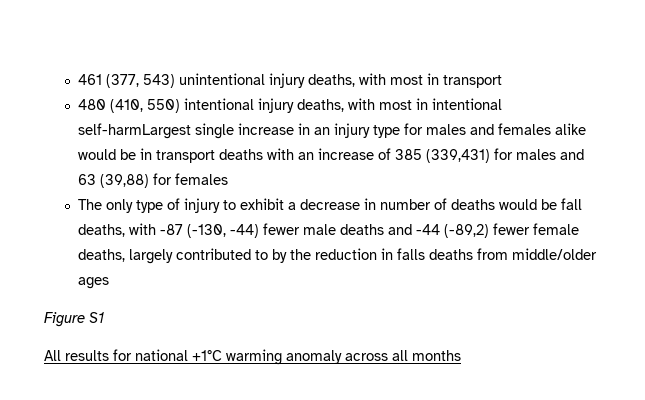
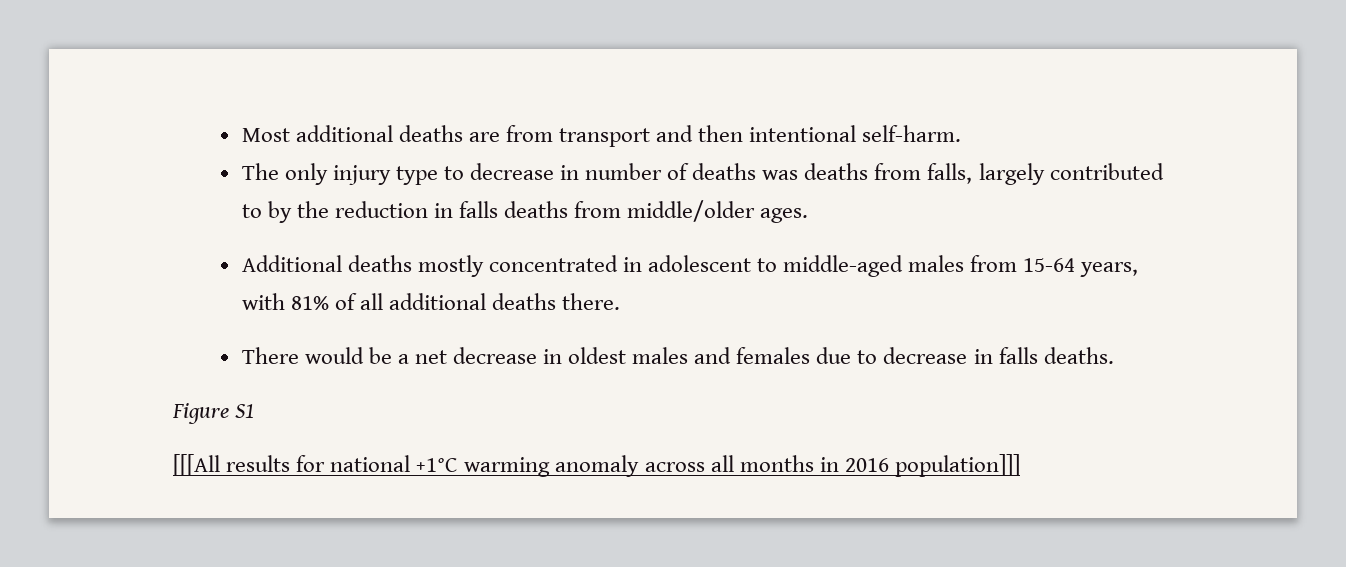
[78,73,503,88] [78,98,503,113] [78,123,587,139] [78,148,585,163] [78,173,229,188] [78,198,297,213] 461 (377, 543) unintentional injury deaths, with most in transport // 480 (410, 550) intentional injury deaths, with most in intentional self-harmLargest single increase in an injury type for males and females alike would be in transport deaths with an increase of 385 (339,431) for males and 63 (39,88) for females // The only type of injury to exhibit a -> [241,125,962,147] [241,163,464,185] Most additional deaths are from transport and then intentional self-harm. // The only injury type to
[499,198,583,210] [78,223,580,238] [78,249,126,262] would be fall deaths, with -87 (-130, -44) fewer male deaths and -44 (-89,2) fewer female deaths, -> [762,163,973,184] was deaths from falls,
[78,277,110,289] ages -> [760,208,809,223] [241,255,1139,277] [241,293,620,310] [241,347,1114,364] ages. // Additional deaths mostly concentrated in adolescent to middle-aged males from 15-64 years, with 81% of all additional deaths there. // There would be a net decrease in oldest males and females due to decrease in falls deaths.
[44,350,61,361] All -> [173,454,220,476] [[[All
(461, 355) none -> [819,454,1020,477] in 2016 population]]]

